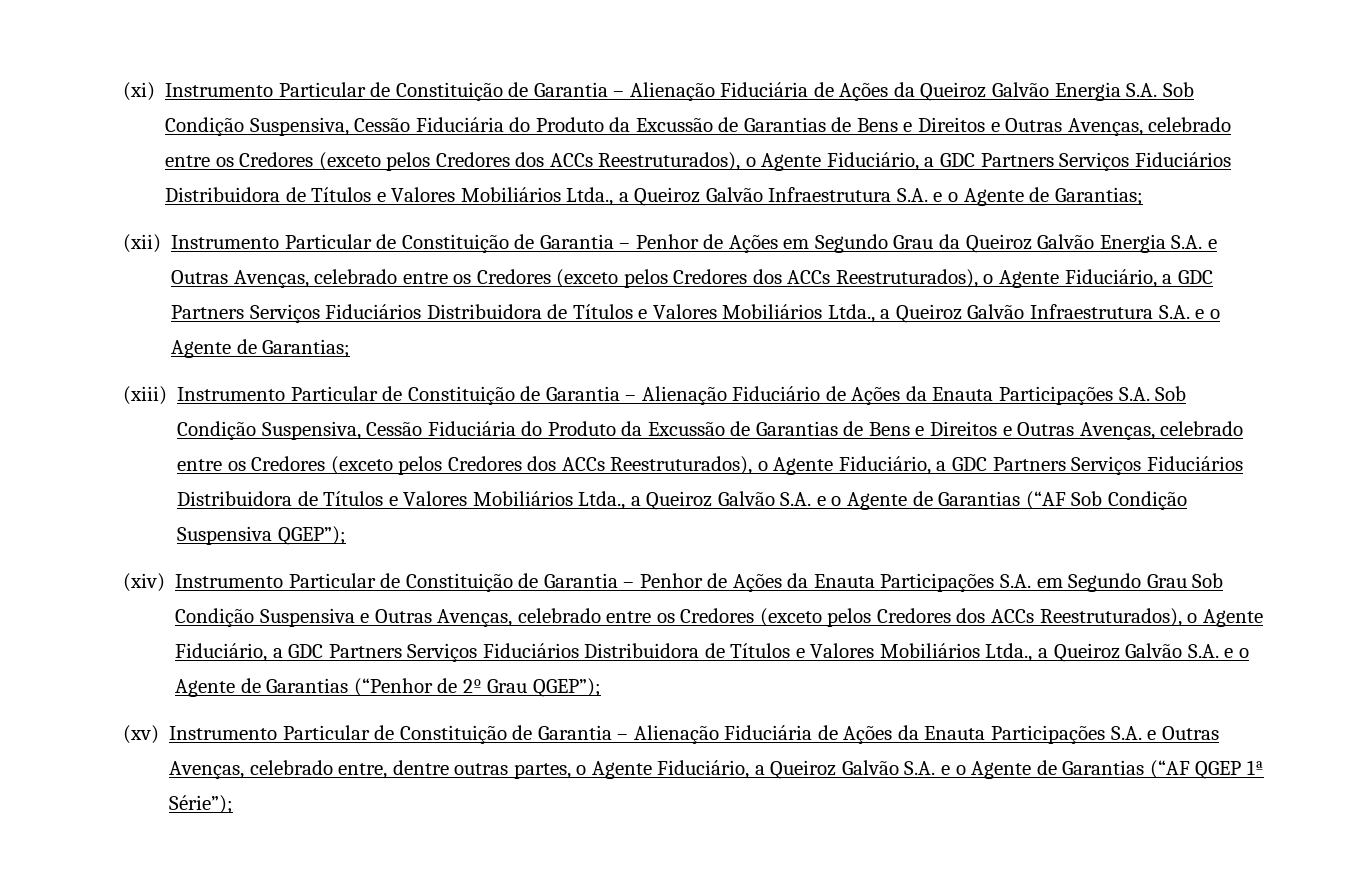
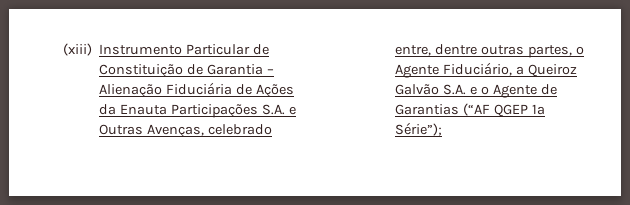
[122,82,1194,101] [165,117,1232,136] [165,152,1231,171] [165,187,1143,206] [122,234,1217,253] [171,269,1213,288] [171,304,1220,323] [171,339,351,358] [122,386,1187,405] [177,421,1244,440] [177,456,1243,475] [177,491,1187,510] [177,526,346,545] [122,573,1224,592] [175,608,1263,627] [175,643,1249,662] [175,678,601,697] [122,725,159,744] (xi) Instrumento Particular de Constituição de Garantia – Alienação Fiduciária de Ações da Queiroz Galvão Energia S.A. Sob Condição Suspensiva, Cessão Fiduciária do Produto da Excussão de Garantias de Bens e Direitos e Outras Avenças, celebrado entre os Credores (exceto pelos Credores dos ACCs Reestruturados), o Agente Fiduciário, a GDC Partners Serviços Fiduciários Distribuidora de Títulos e Valores Mobiliários Ltda., a Queiroz Galvão Infraestrutura S.A. e o Agente de Garantias; // (xii) Instrumento Particular de Constituição de Garantia – Penhor de Ações em Segundo Grau da Queiroz Galvão Energia S.A. e Outras Avenças, celebrado entre os Credores (exceto pelos Credores dos ACCs Reestruturados), o Agente Fiduciário, a GDC Partners Serviços Fiduciários Distribuidora de Títulos e Valores Mobiliários Ltda., a Queiroz Galvão Infraestrutura S.A. e o Agente de Garantias; // (xiii) Instrumento Particular de Constituição de Garantia – Alienação Fiduciário de Ações da Enauta Participações S.A. Sob Condição Suspensiva, Cessão Fiduciária do Produto da Excussão de Garantias de Bens e Direitos e Outras Avenças, celebrado entre os Credores (exceto pelos Credores dos ACCs Reestruturados), o Agente Fiduciário, a GDC Partners Serviços Fiduciários Distribuidora de Títulos e Valores Mobiliários Ltda., a Queiroz Galvão S.A. e o Agente de Garantias (“AF Sob Condição Suspensiva QGEP”); // (xiv) Instrumento Particular de Constituição de Garantia – Penhor de Ações da Enauta Participações S.A. em Segundo Grau Sob Condição Suspensiva e Outras Avenças, celebrado entre os Credores (exceto pelos Credores dos ACCs Reestruturados), o Agente Fiduciário, a GDC Partners Serviços Fiduciários Distribuidora de Títulos e Valores Mobiliários Ltda., a Queiroz Galvão S.A. e o Agente de Garantias (“Penhor de 2º Grau QGEP”); // (xv) -> [63,43,93,56] (xiii)

